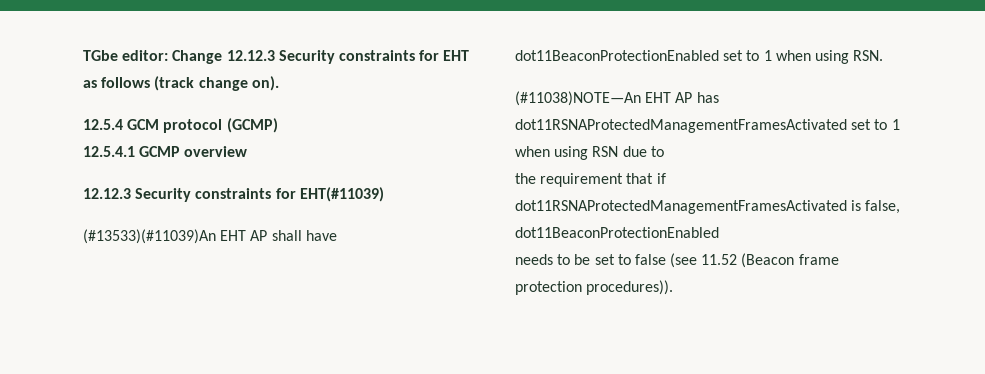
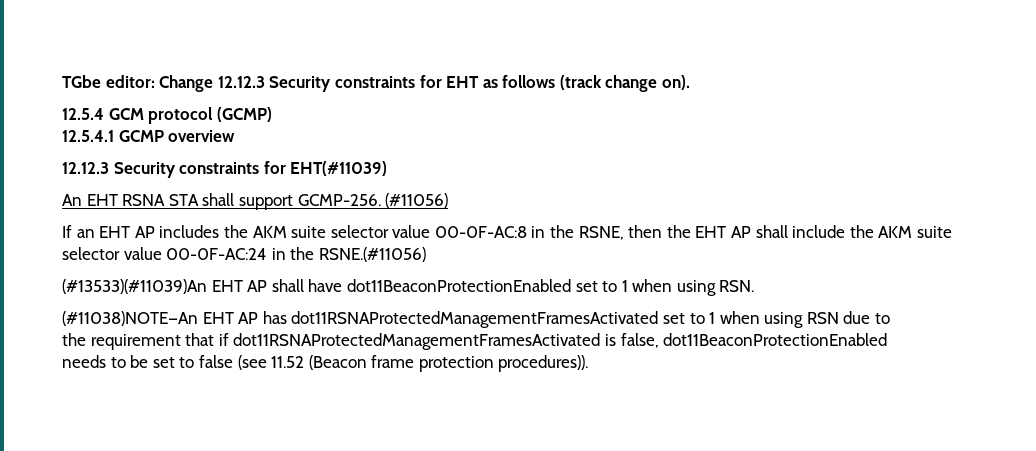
(384, 194) none -> [62,193,449,210] [62,225,952,240] [62,247,426,262] // An EHT RSNA STA shall support GCMP-256. (#11056) // If an EHT AP includes the AKM suite selector value 00-0F-AC:8 in the RSNE, then the EHT AP shall include the AKM suite selector value 00-0F-AC:24 in the RSNE.(#11056)

